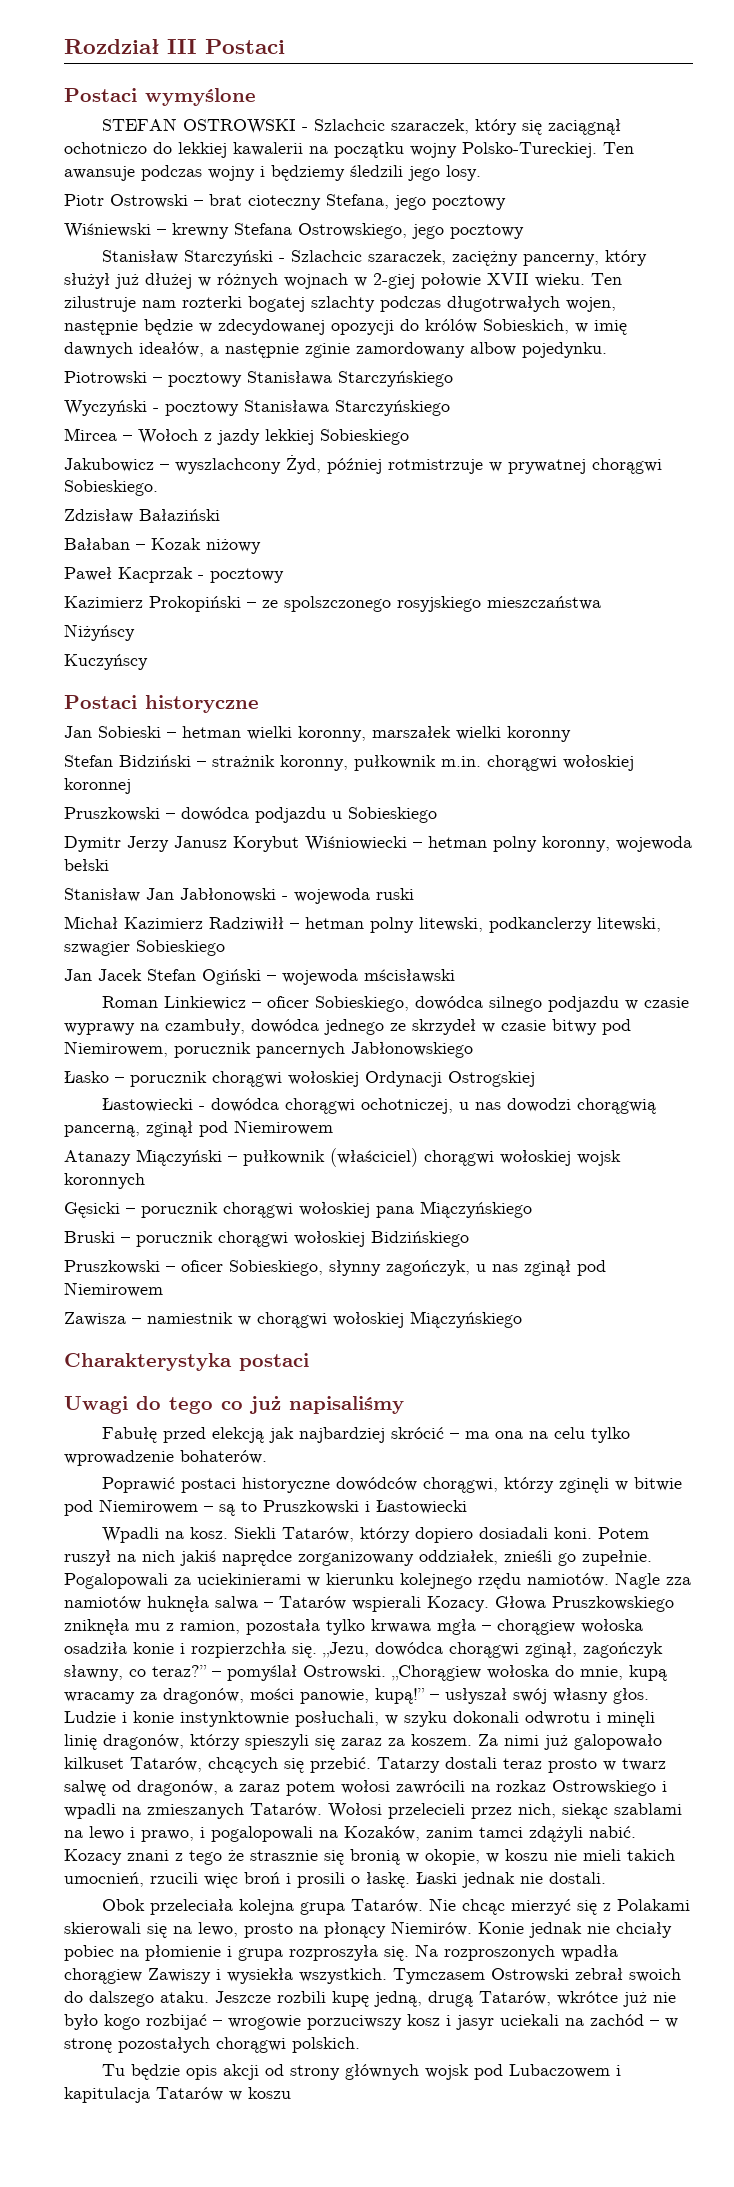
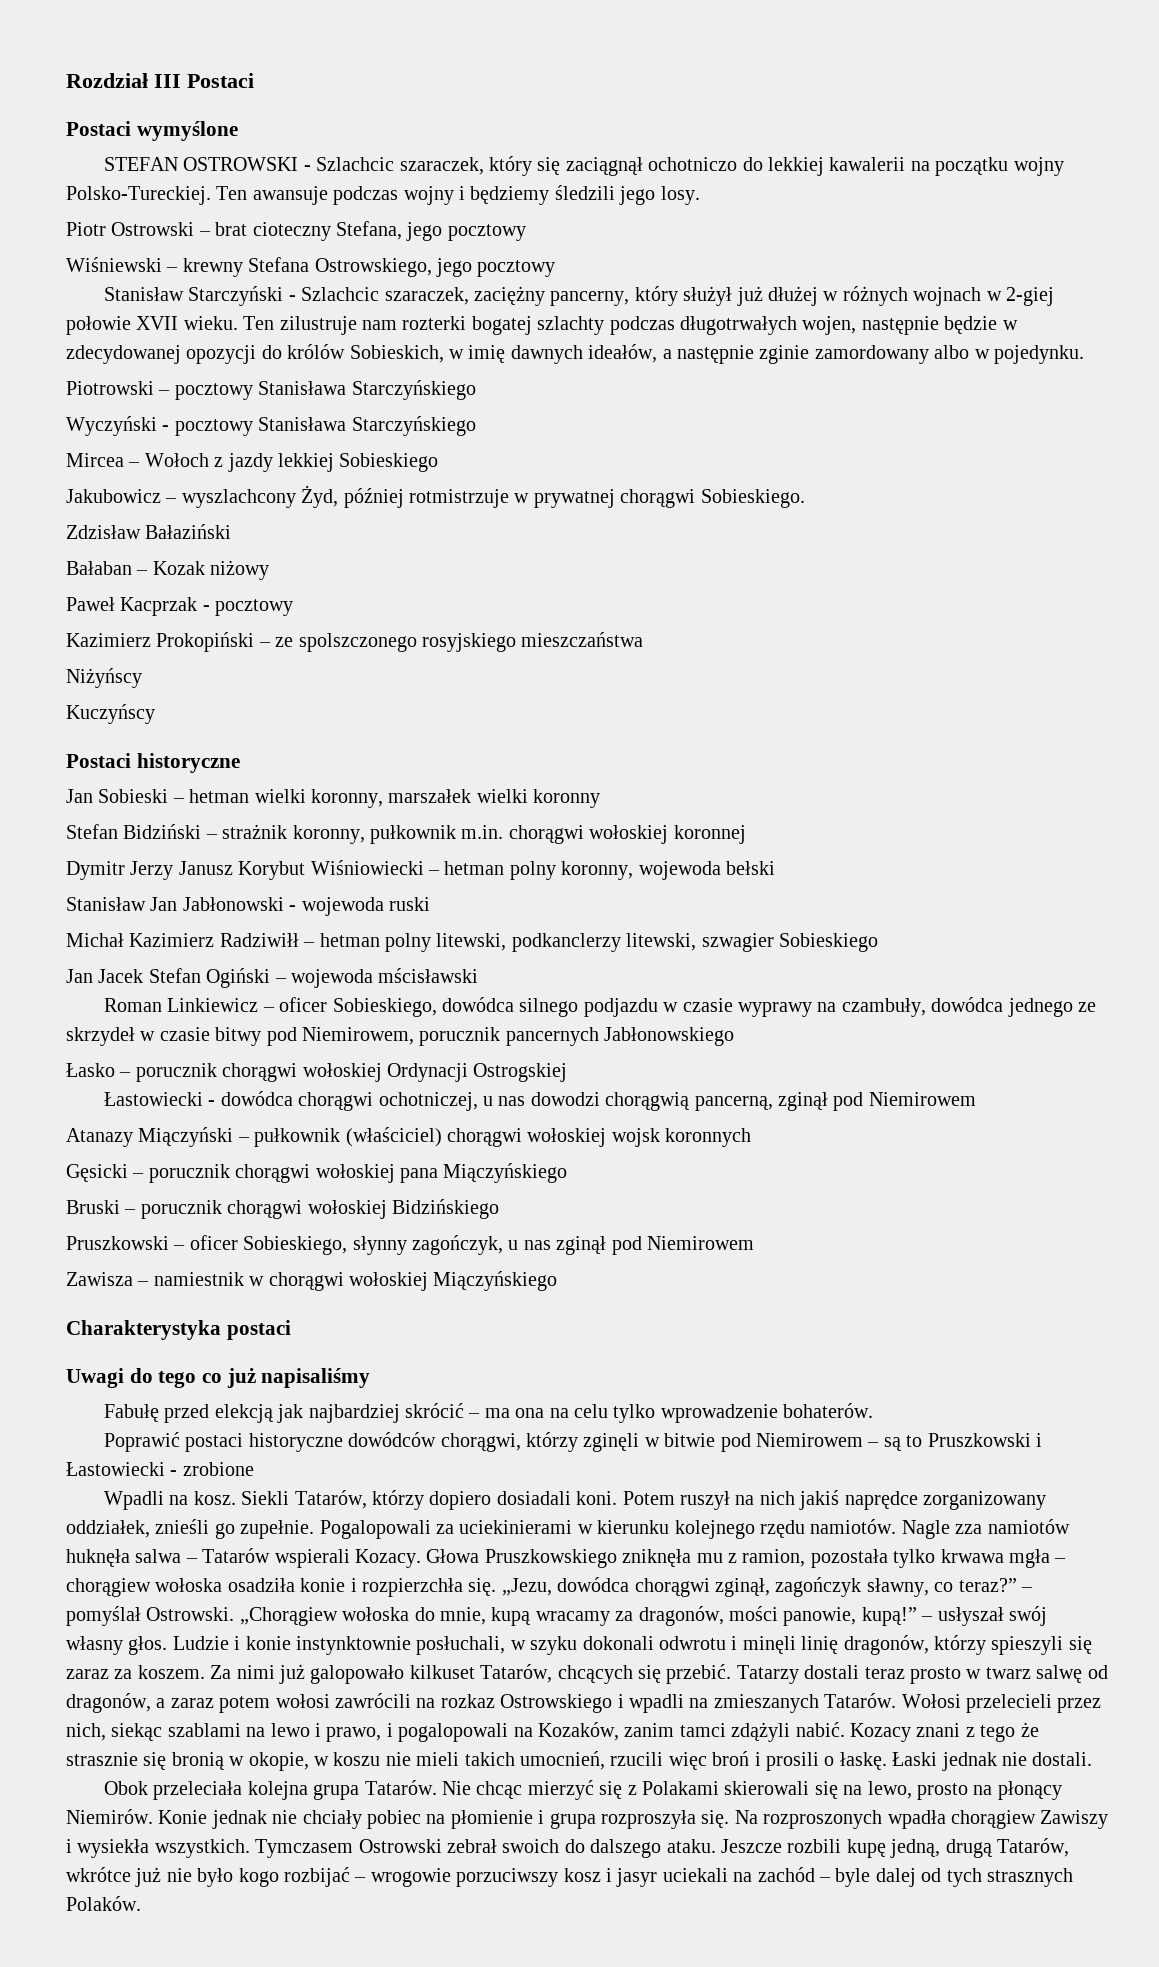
[470,342,516,356] albow -> [934,345,990,359] albo w
[64,807,437,823] // Pruszkowski – dowódca podjazdu u Sobieskiego -> (746, 834) none
(467, 1507) none -> [170,1462,254,1476] - zrobione
[665,2018,678,2028] [64,2037,360,2053] [101,2064,621,2080] [64,2087,291,2103] w stronę pozostałych chorągwi polskich. // Tu będzie opis akcji od strony głównych wojsk pod Lubaczowem i kapitulacja Tatarów w koszu -> [835,1868,1073,1887] [66,1896,141,1911] byle dalej od tych strasznych Polaków.

